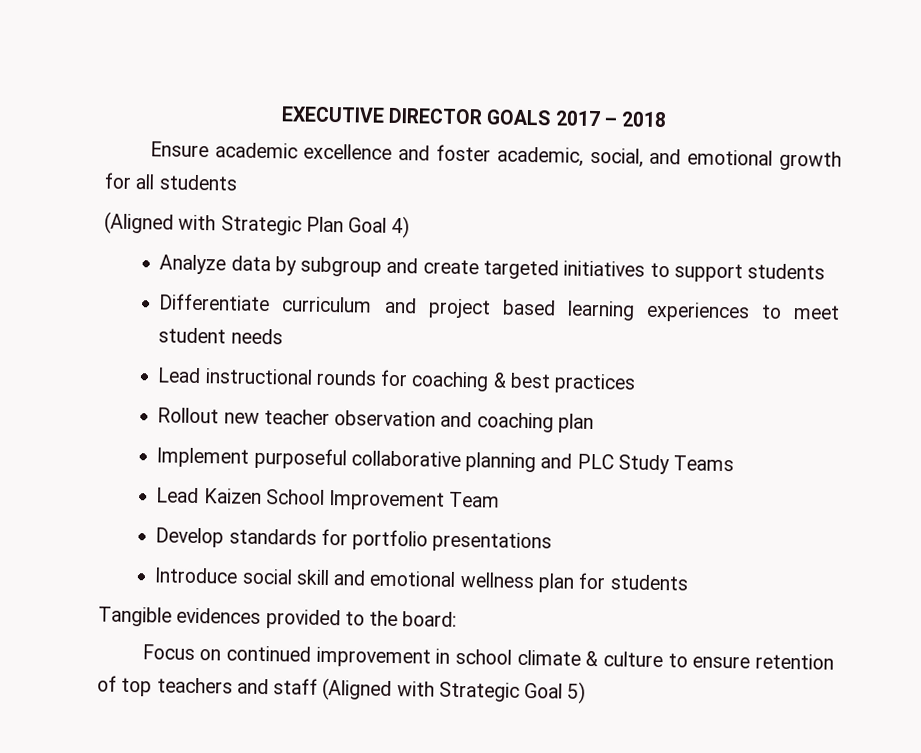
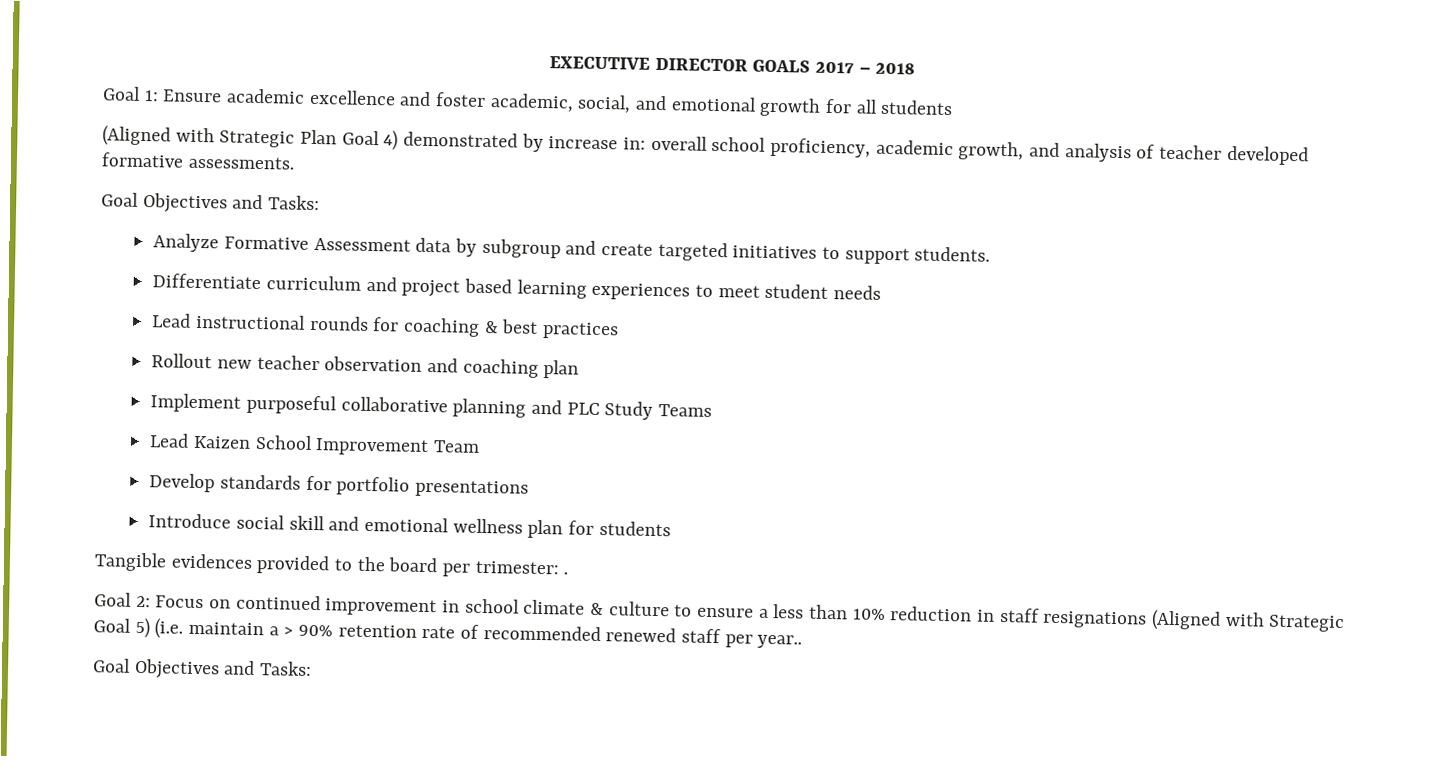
(668, 119) none -> [102,86,159,102] Goal 1:
(411, 227) none -> [403,131,1309,166] [101,152,295,170] [101,192,321,214] demonstrated by increase in: overall school proficiency, academic growth, and analysis of teacher developed formative assessments. // Goal Objectives and Tasks:
(227, 264) none -> [223,236,411,252] Formative Assessment
[747,263,826,280] students -> [914,246,991,262] students.
[402,611,458,627] board: // -> [388,557,569,577] [94,592,151,608] board per trimester: . // Goal 2:
[754,653,834,670] [97,675,319,697] retention of top teachers and staff -> [758,604,1148,629] a less than 10% reduction in staff resignations
(587, 692) none -> [154,618,803,649] [92,658,313,680] (i.e. maintain a > 90% retention rate of recommended renewed staff per year.. // Goal Objectives and Tasks:

